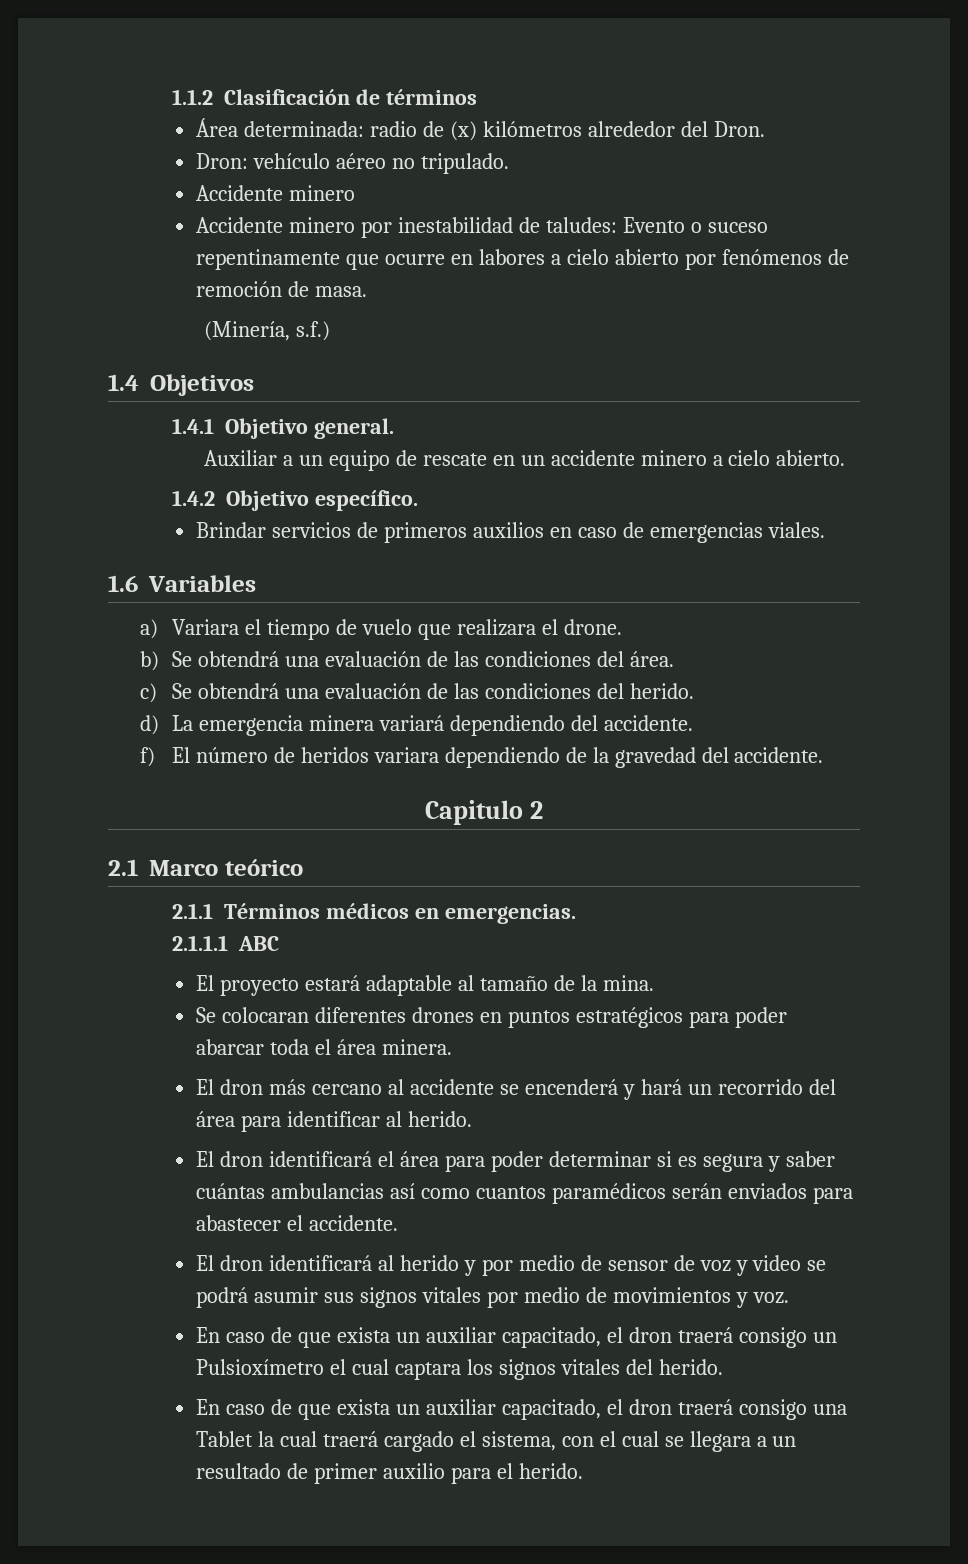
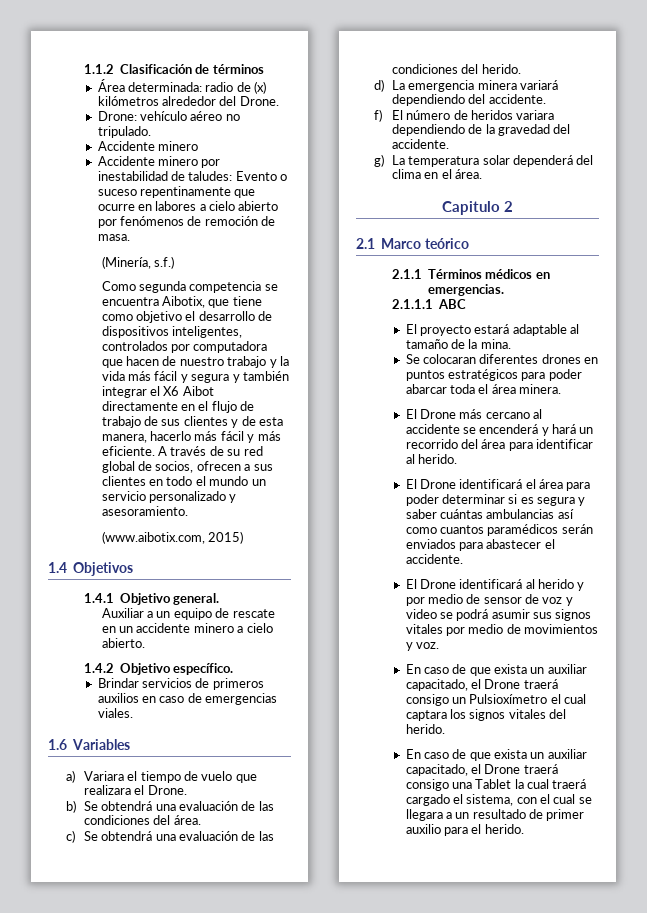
[713,121,765,137] [196,153,249,169] Dron. // Dron: -> [239,96,279,106] [97,111,137,121] Drone. // Drone:
(331, 331) none -> [101,281,278,293] [101,296,262,308] [101,311,273,323] [101,326,243,338] [101,341,268,353] [101,356,289,368] [101,371,289,383] [101,386,214,398] [101,401,255,413] [101,416,283,428] [101,431,281,443] [101,446,263,456] [101,461,273,473] [101,476,266,486] [101,491,237,503] [101,506,188,516] [101,531,244,544] // Como segunda competencia se encuentra Aibotix, que tiene como objetivo el desarrollo de dispositivos inteligentes, controlados por computadora que hacen de nuestro trabajo y la vida más fácil y segura y también integrar el X6 Aibot directamente en el flujo de trabajo de sus clientes y de esta manera, hacerlo más fácil y más eficiente. A través de su red global de socios, ofrecen a sus clientes en todo el mundo un servicio personalizado y asesoramiento. // (www.aibotix.com, 2015)
[563,619,622,635] drone. -> [147,785,187,795] Drone.
(824, 755) none -> [373,154,594,167] [391,169,482,179] // g) La temperatura solar dependerá del clima en el área.
[220,1079,264,1095] dron -> [419,409,456,419] Drone
[220,1151,264,1167] dron -> [419,479,456,489] Drone
[220,1255,264,1271] dron -> [419,579,456,589] Drone
[628,1327,672,1343] dron -> [484,679,521,689] Drone
[628,1399,672,1415] dron -> [484,764,521,774] Drone

